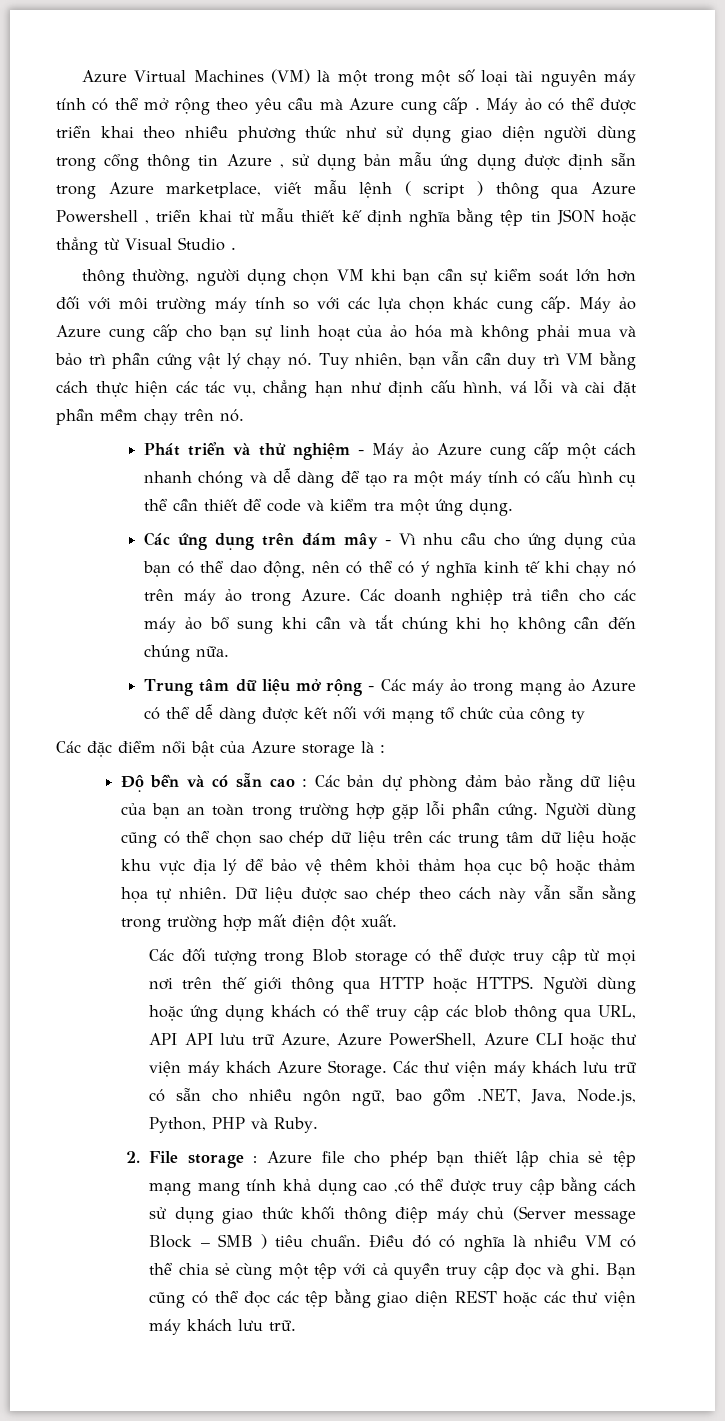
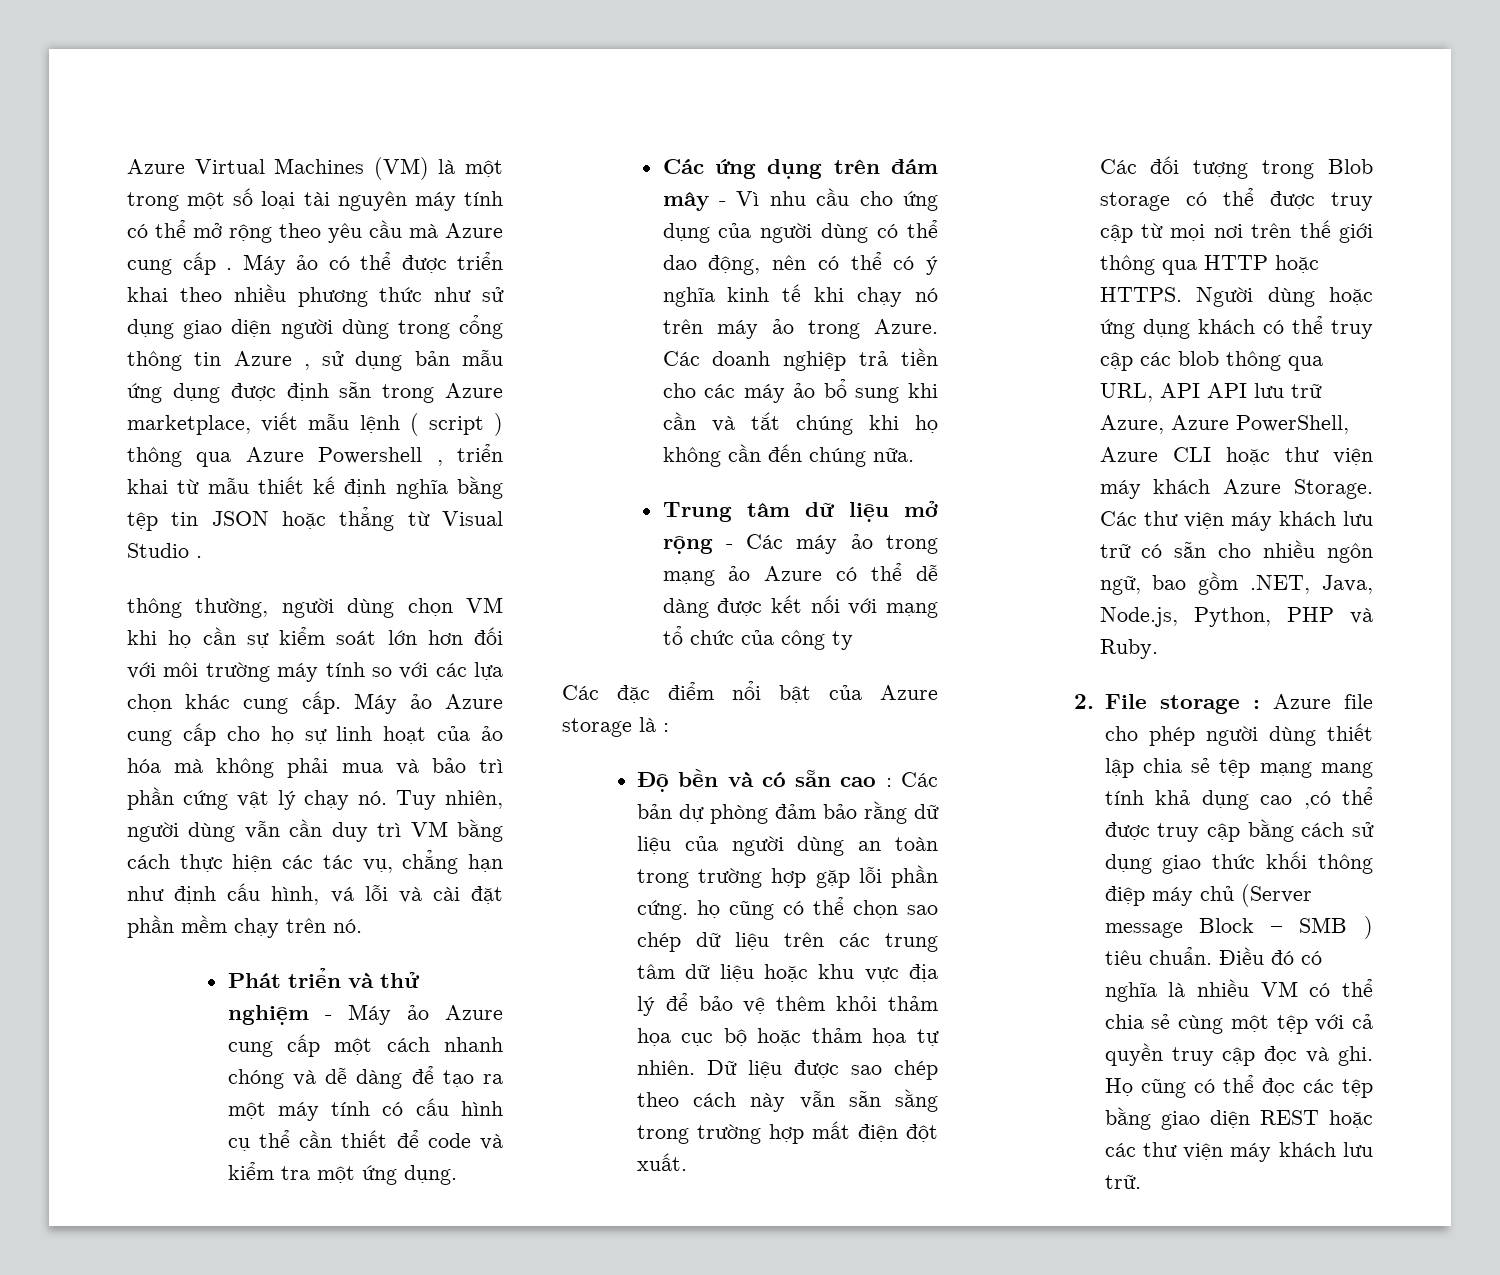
[247,269,287,286] dụng -> [347,598,395,618] dùng
[402,269,431,285] bạn -> [168,630,192,648] họ
[218,325,247,341] bạn -> [270,726,294,744] họ
[407,353,436,369] bạn -> [127,822,236,842] người dùng
[143,561,172,577] bạn -> [760,223,869,243] người dùng
[152,803,181,819] bạn -> [731,836,845,856] người dùng
[544,803,636,820] Người dùng -> [696,900,720,918] họ
[436,1151,465,1167] bạn -> [1205,726,1316,746] người dùng
[606,1263,636,1279] Bạn -> [1104,1078,1133,1096] Họ

